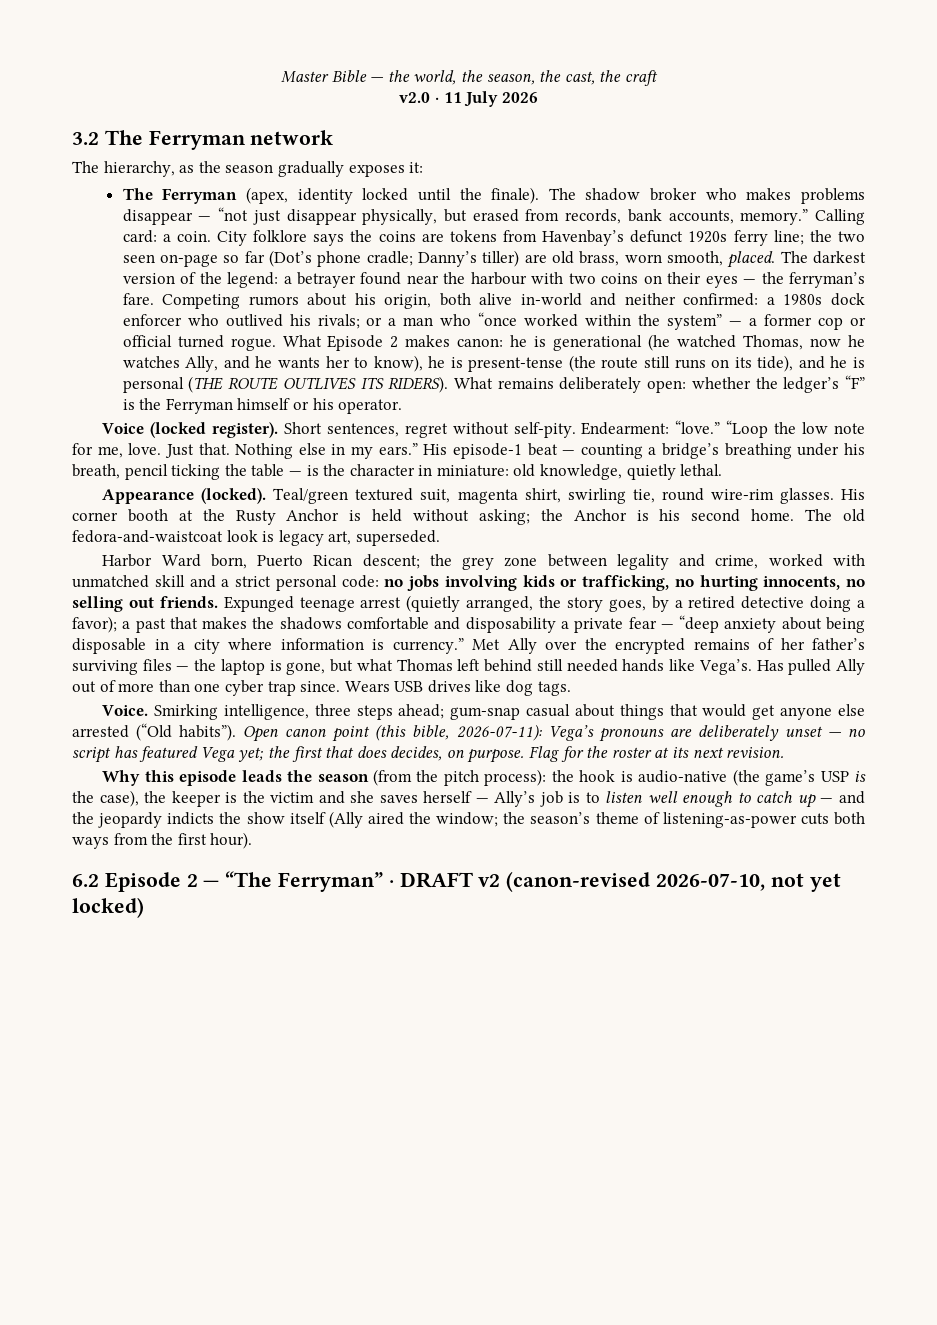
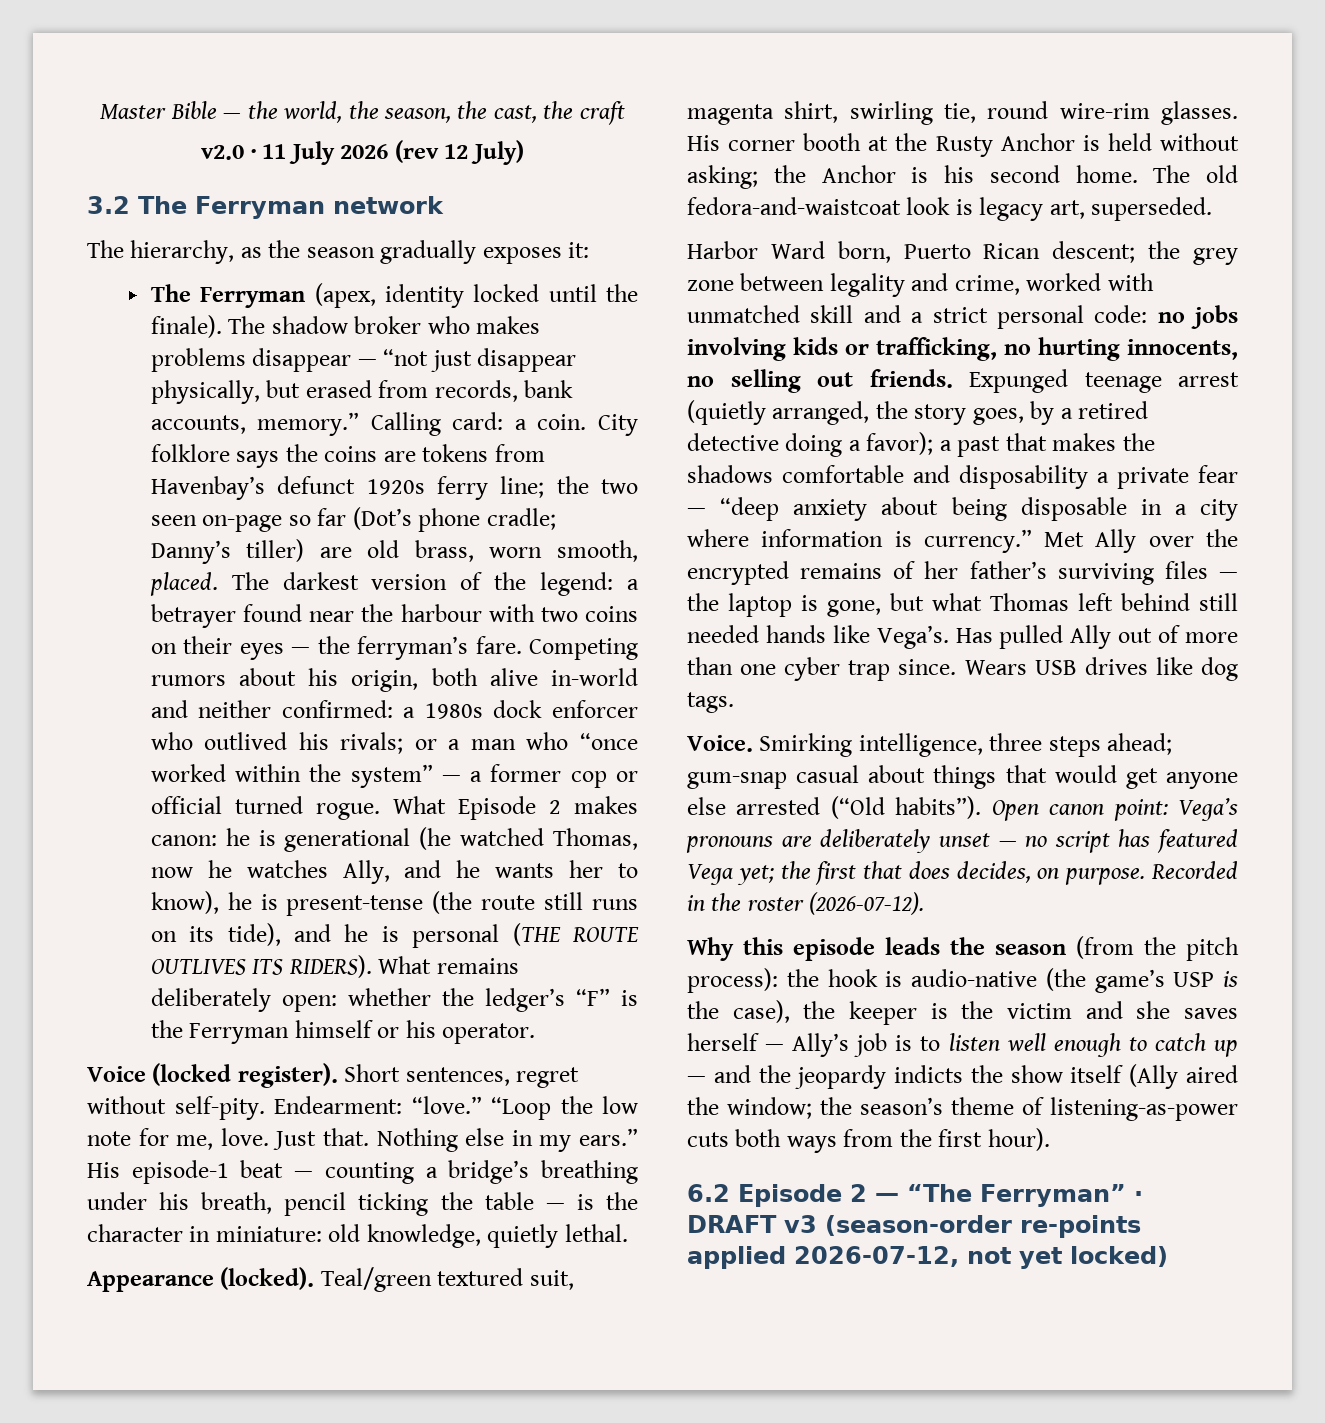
(538, 97) none -> [394,140,524,165] (rev 12 July)
[332,724,542,742] point (this bible, 2026-07-11): -> [1113,799,1168,821] point:
[529,746,785,762] Flag for the roster at its next revision. -> [1151,861,1238,879] [687,892,925,915] Recorded in the roster (2026-07-12).
[478,871,766,892] v2 (canon-revised 2026-07-10, -> [784,1215,1141,1238] [687,1246,959,1269] v3 (season-order re-points applied 2026-07-12,

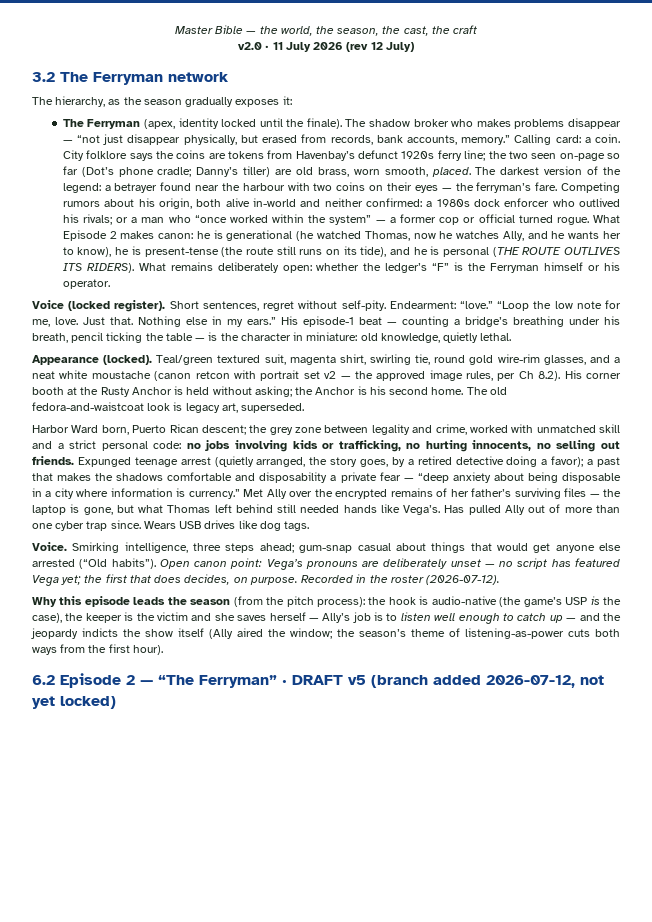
[1059,101,1238,125] wire-rim glasses. -> [469,354,621,365] [32,370,561,381] gold wire-rim glasses, and a neat white moustache (canon retcon with portrait set v2 — the approved image rules, per Ch 8.2).
[784,1215,1141,1238] [687,1246,786,1269] v3 (season-order re-points applied -> [348,675,481,688] v5 (branch added

